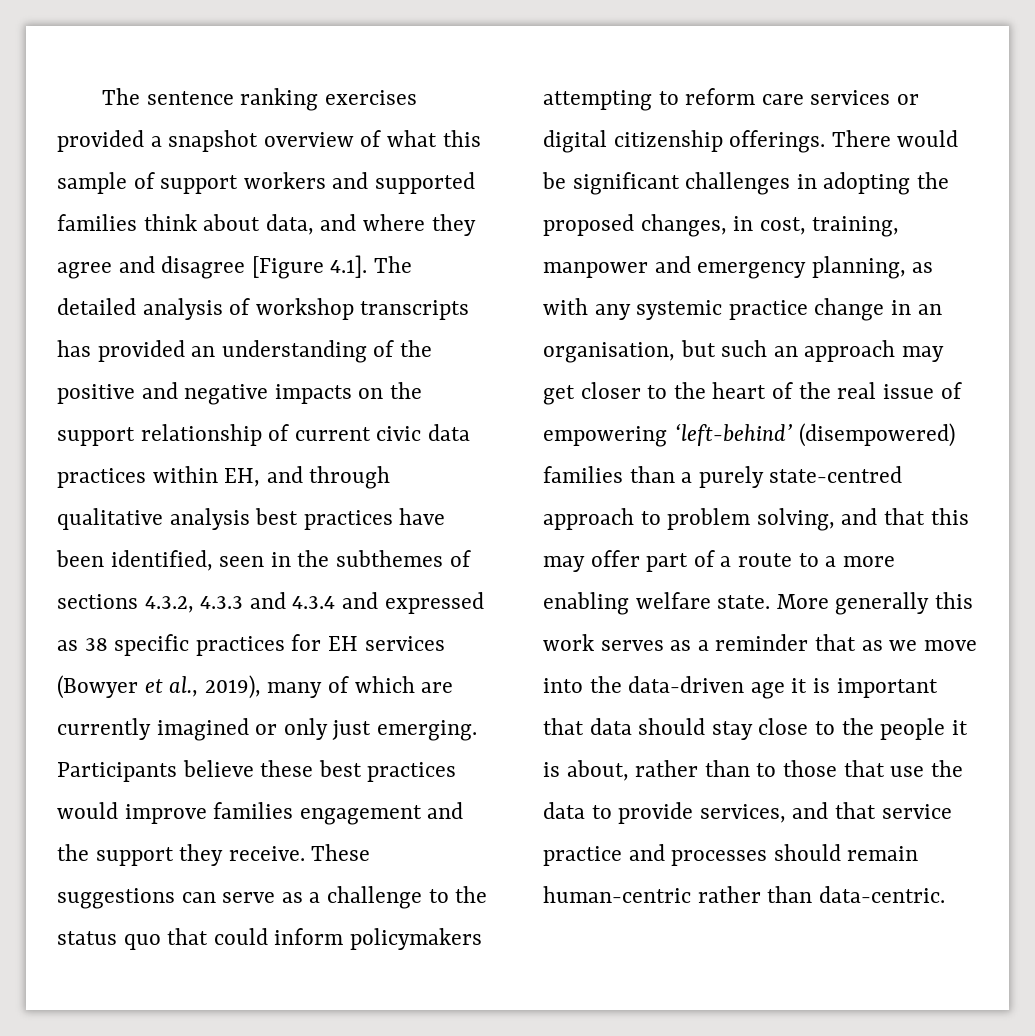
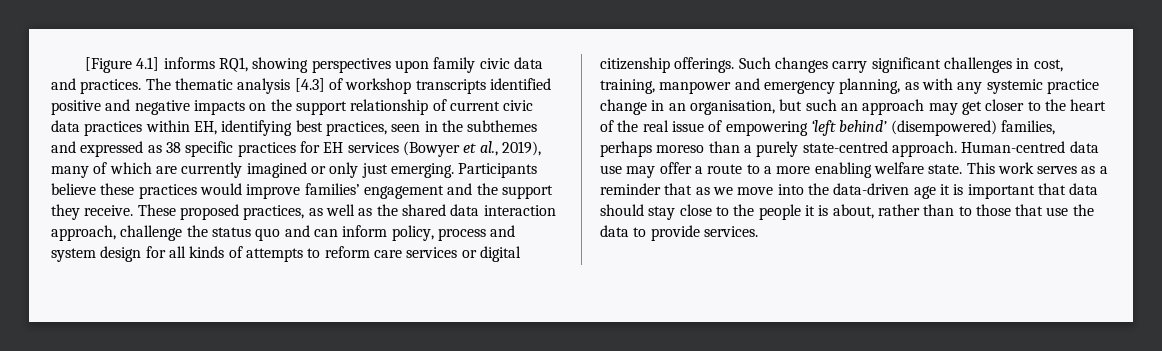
[102,88,417,111] [57,130,481,152] [57,172,476,194] [57,214,476,236] [57,255,413,279] [57,298,470,320] [57,340,433,363] The sentence ranking exercises provided a snapshot overview of what this sample of support workers and supported families think about data, and where they agree and disagree [Figure 4.1]. The detailed analysis of workshop transcripts has provided an understanding of the -> [85,57,543,73] [51,78,551,94] [Figure 4.1] informs RQ1, showing perspectives upon family civic data and practices. The thematic analysis [4.3] of workshop transcripts identified
[266,466,391,489] [57,508,446,530] [56,550,471,571] [57,592,336,613] and through qualitative analysis best practices have been identified, seen in the subthemes of sections 4.3.2, 4.3.3 and 4.3.4 -> [221,120,538,136] identifying best practices, seen in the subthemes
[318,760,362,777] best -> (135, 189) none
[213,802,294,819] families -> [304,183,360,195] families’
[57,886,488,909] [57,928,483,950] [543,90,652,111] suggestions can serve as a challenge to the status quo that could inform policymakers attempting -> [179,204,556,220] [51,225,516,241] [51,246,303,262] proposed practices, as well as the shared data interaction approach, challenge the status quo and can inform policy, process and system design for all kinds of attempts
[831,130,959,147] [542,172,950,195] [543,214,727,237] There would be significant challenges in adopting the proposed changes, -> [738,57,1012,73] Such changes carry significant challenges
[673,423,956,447] [543,466,903,488] [543,508,969,531] [543,550,715,572] ‘left-behind’ (disempowered) families than a purely state-centred approach to problem solving, and that this may offer part of -> [810,120,1055,136] [600,141,1099,157] [600,162,692,178] ‘left behind’ (disempowered) families, perhaps moreso than a purely state-centred approach. Human-centred data use may offer
[776,592,974,615] More generally this -> [966,162,995,174] This
[699,802,952,823] [543,844,919,866] [543,886,945,903] services, and that service practice and processes should remain human-centric rather than data-centric. -> [703,226,758,237] services.

